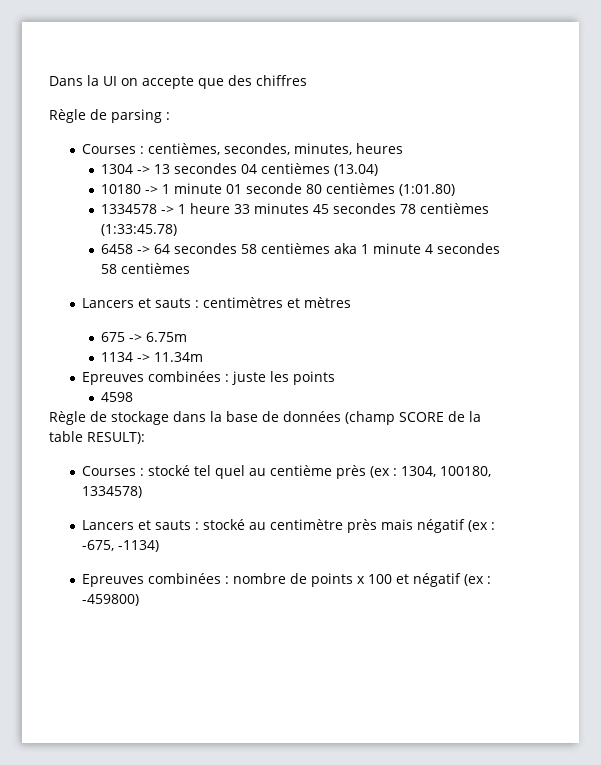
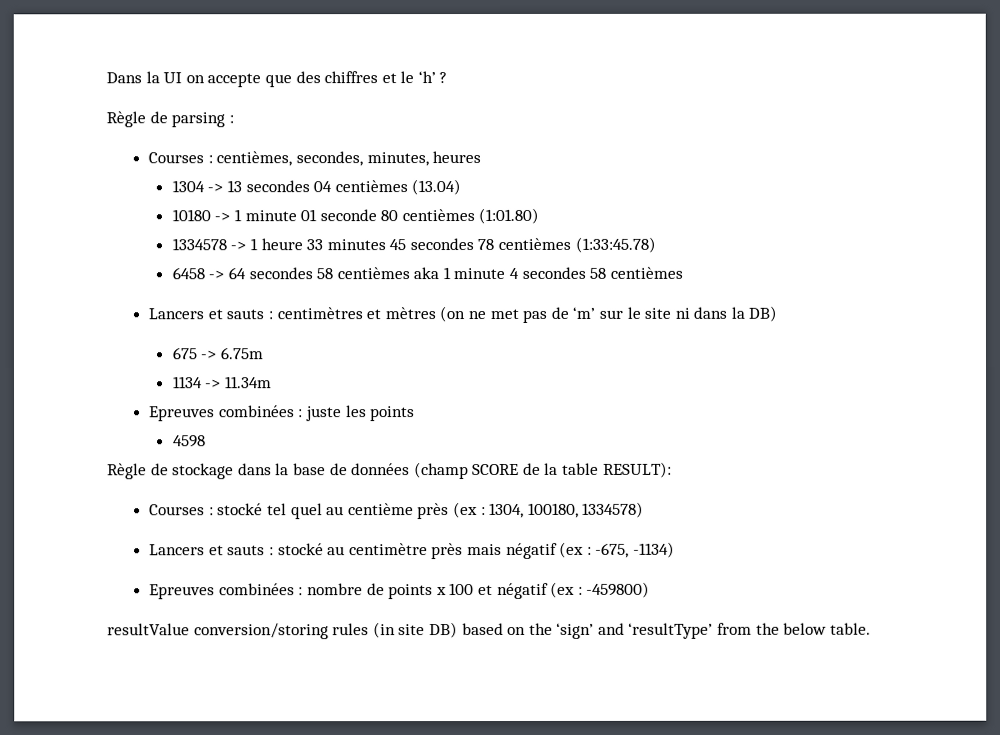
(307, 80) none -> [381,71,448,84] et le ‘h’ ?
(352, 302) none -> [439,305,778,323] (on ne met pas de ‘m’ sur le site ni dans la DB)
(140, 600) none -> [107,622,871,640] // resultValue conversion/storing rules (in site DB) based on the ‘sign’ and ‘resultType’ from the below table.

